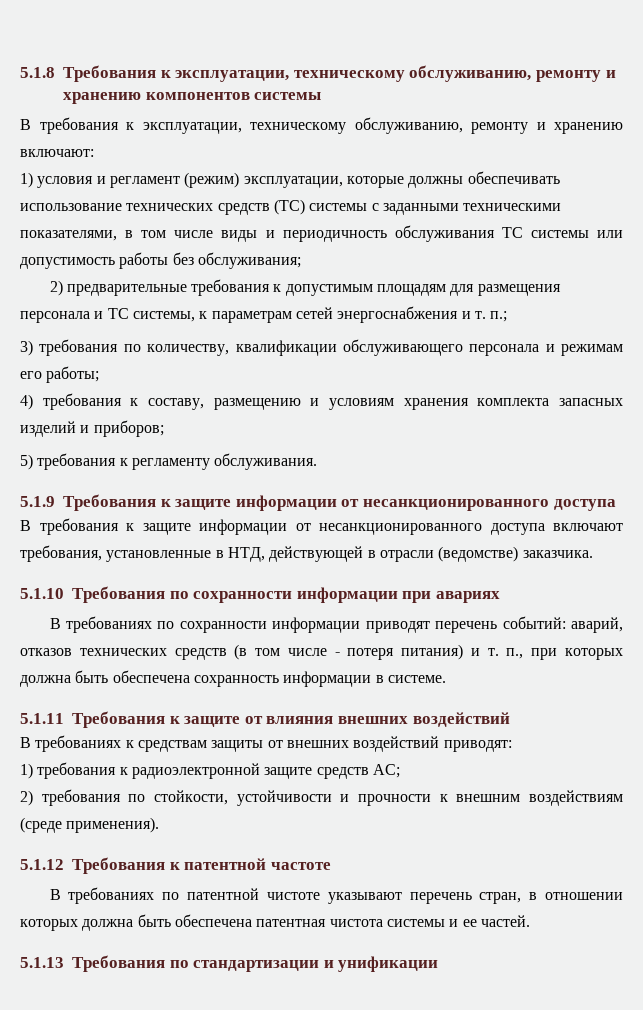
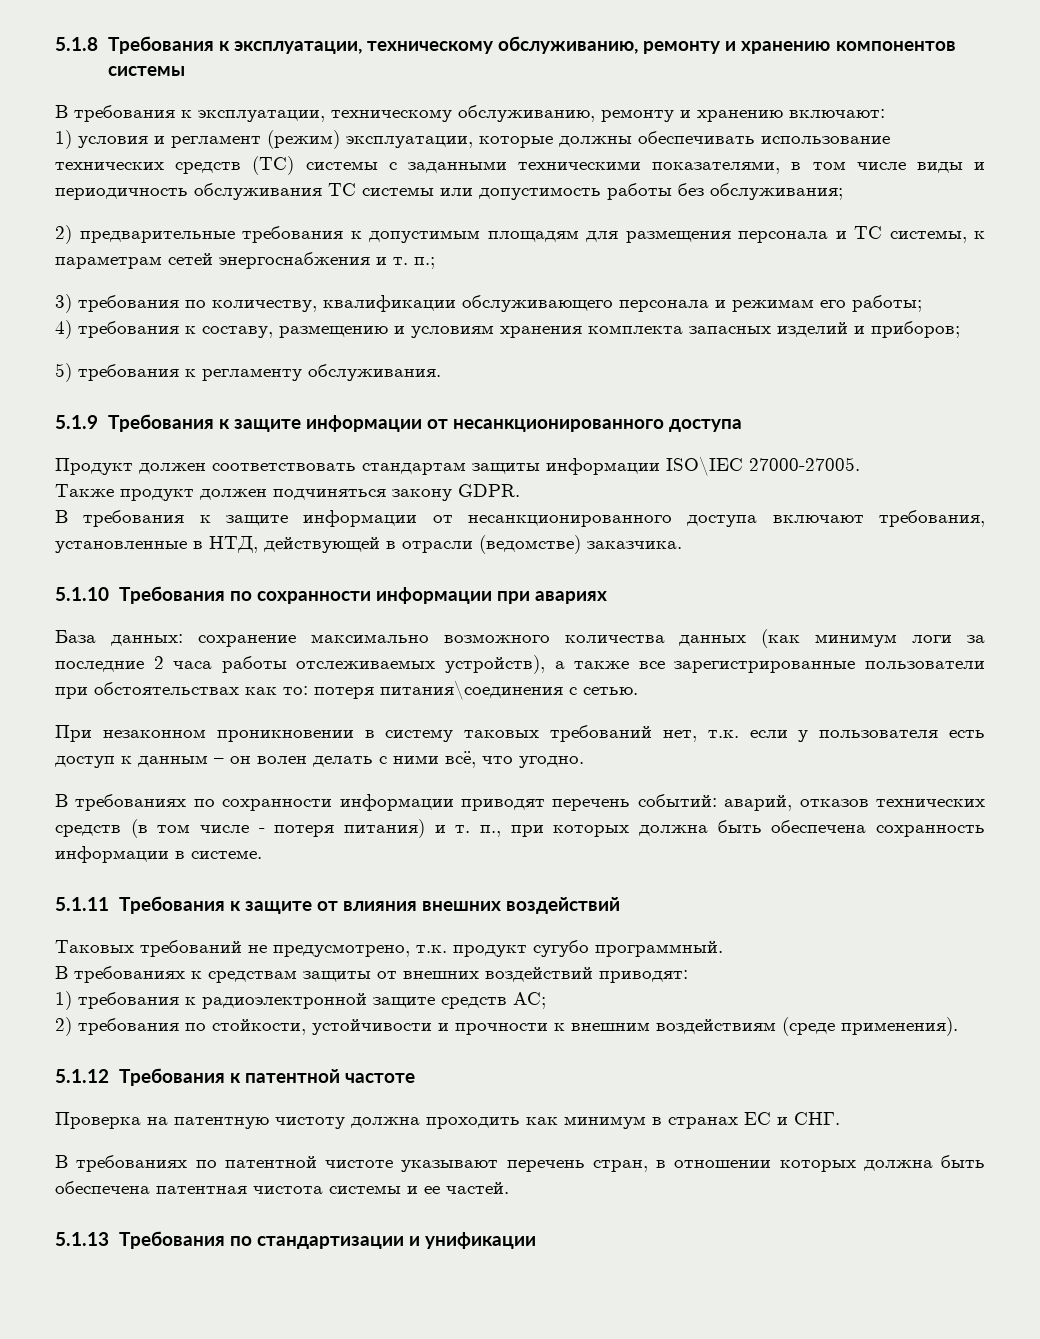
(616, 505) none -> [55,456,860,476] [55,484,520,501] // Продукт должен соответствовать стандартам защиты информации ISO\IEC 27000-27005. // Также продукт должен подчиняться закону GDPR.
(500, 597) none -> [55,629,985,648] [55,655,986,674] [55,680,638,700] [55,725,986,742] [55,751,584,768] // База данных: сохранение максимально возможного количества данных (как минимум логи за последние 2 часа работы отслеживаемых устройств), а также все зарегистрированные пользователи при обстоятельствах как то: потеря питания\соединения с сетью. // При незаконном проникновении в систему таковых требований нет, т.к. если у пользователя есть доступ к данным – он волен делать с ними всё, что угодно.
(510, 719) none -> [55,940,723,957] // Таковых требований не предусмотрено, т.к. продукт сугубо программный.
(331, 866) none -> [55,1112,840,1129] // Проверка на патентную чистоту должна проходить как минимум в странах ЕС и СНГ.

